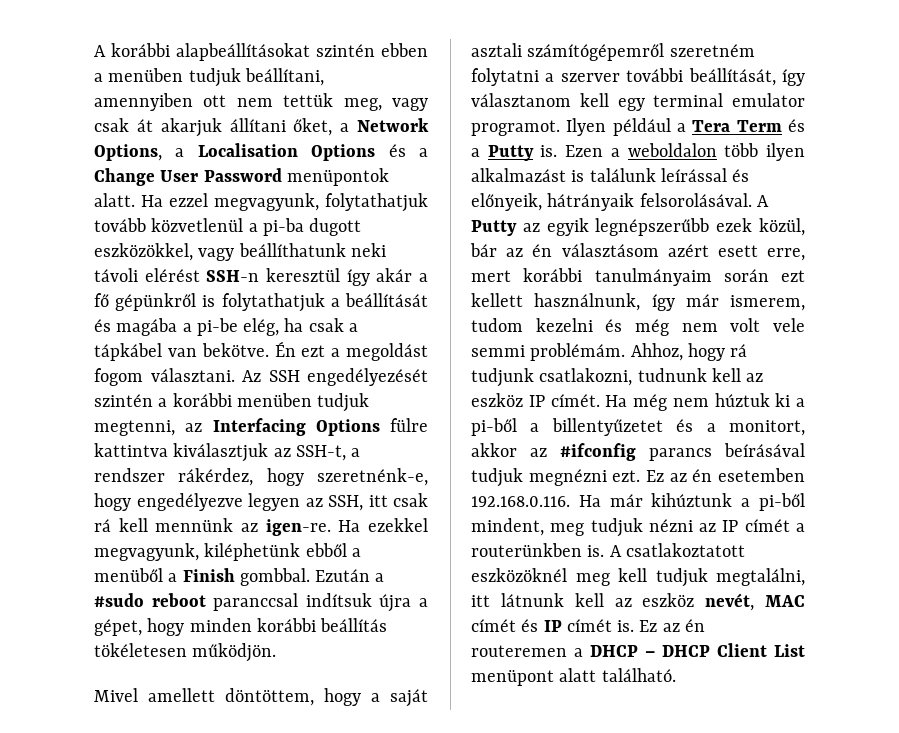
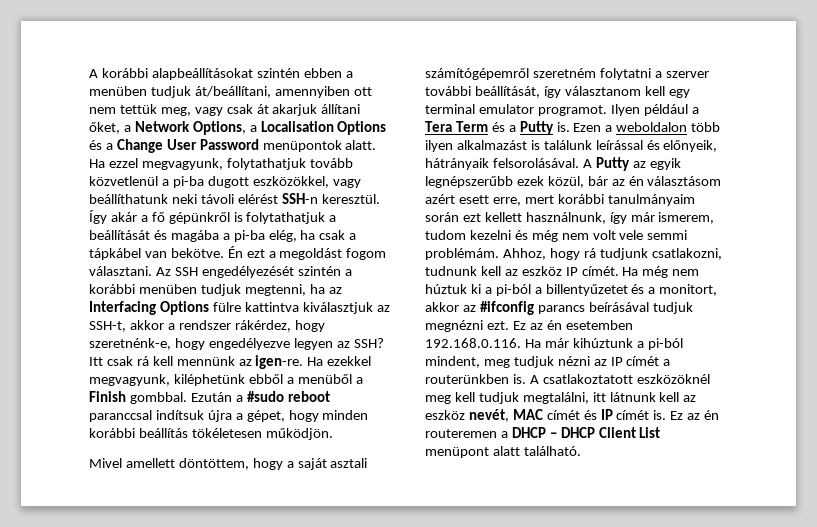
[244,68,324,86] beállítani, -> [194,86,271,98] át/beállítani,
[266,268,370,286] keresztül így -> [321,194,380,204] [89,210,107,224] keresztül. Így
[196,318,238,336] pi-be -> [233,230,265,242] pi-ba
(175, 428) none -> [309,284,325,294] ha
(346, 453) none -> [129,320,164,330] akkor
[328,495,388,511] SSH, itt -> [353,338,384,348] [89,357,103,366] SSH? Itt
[471,418,517,436] pi-ből -> [495,284,531,296] pi-ból
[759,493,805,511] pi-ből -> [647,338,683,350] pi-ból

